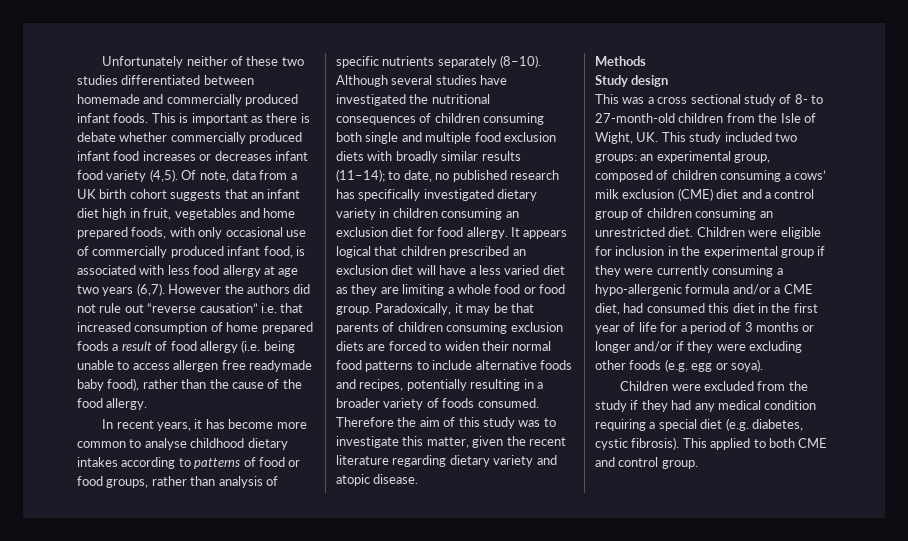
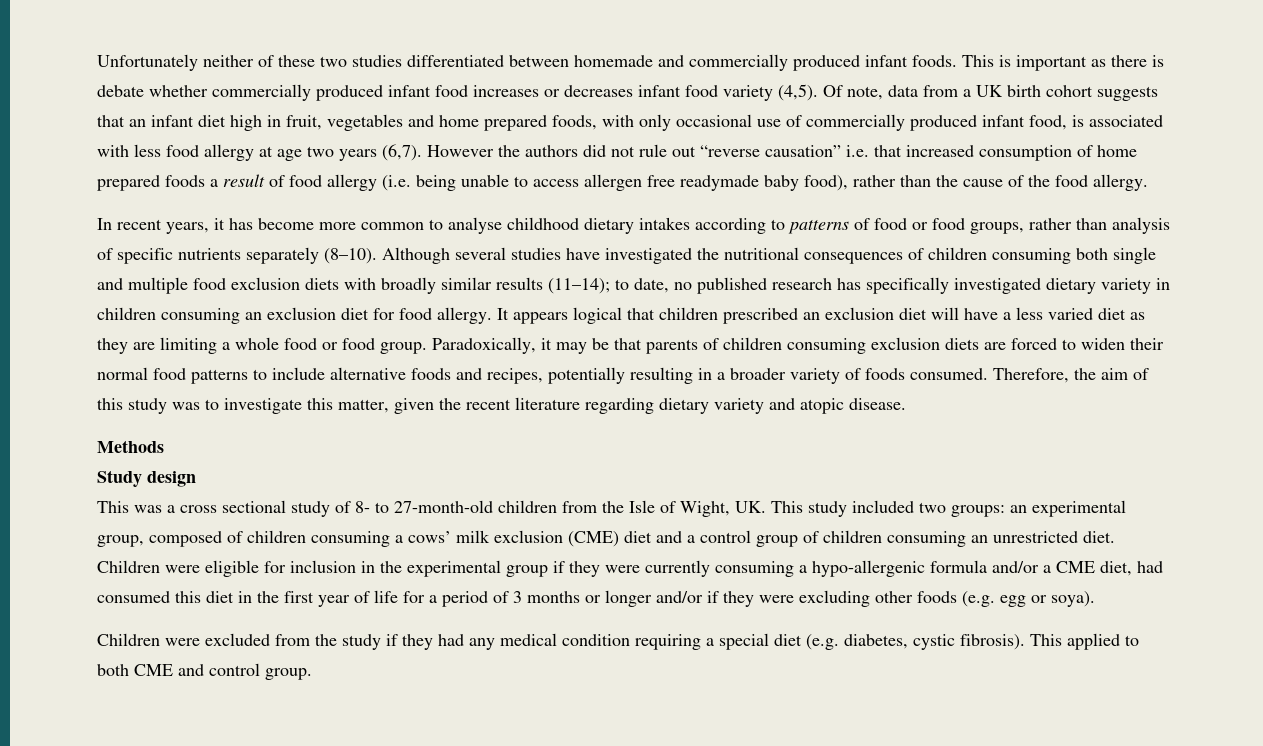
[336,417,394,427] Therefore -> [993,368,1069,383] Therefore,

